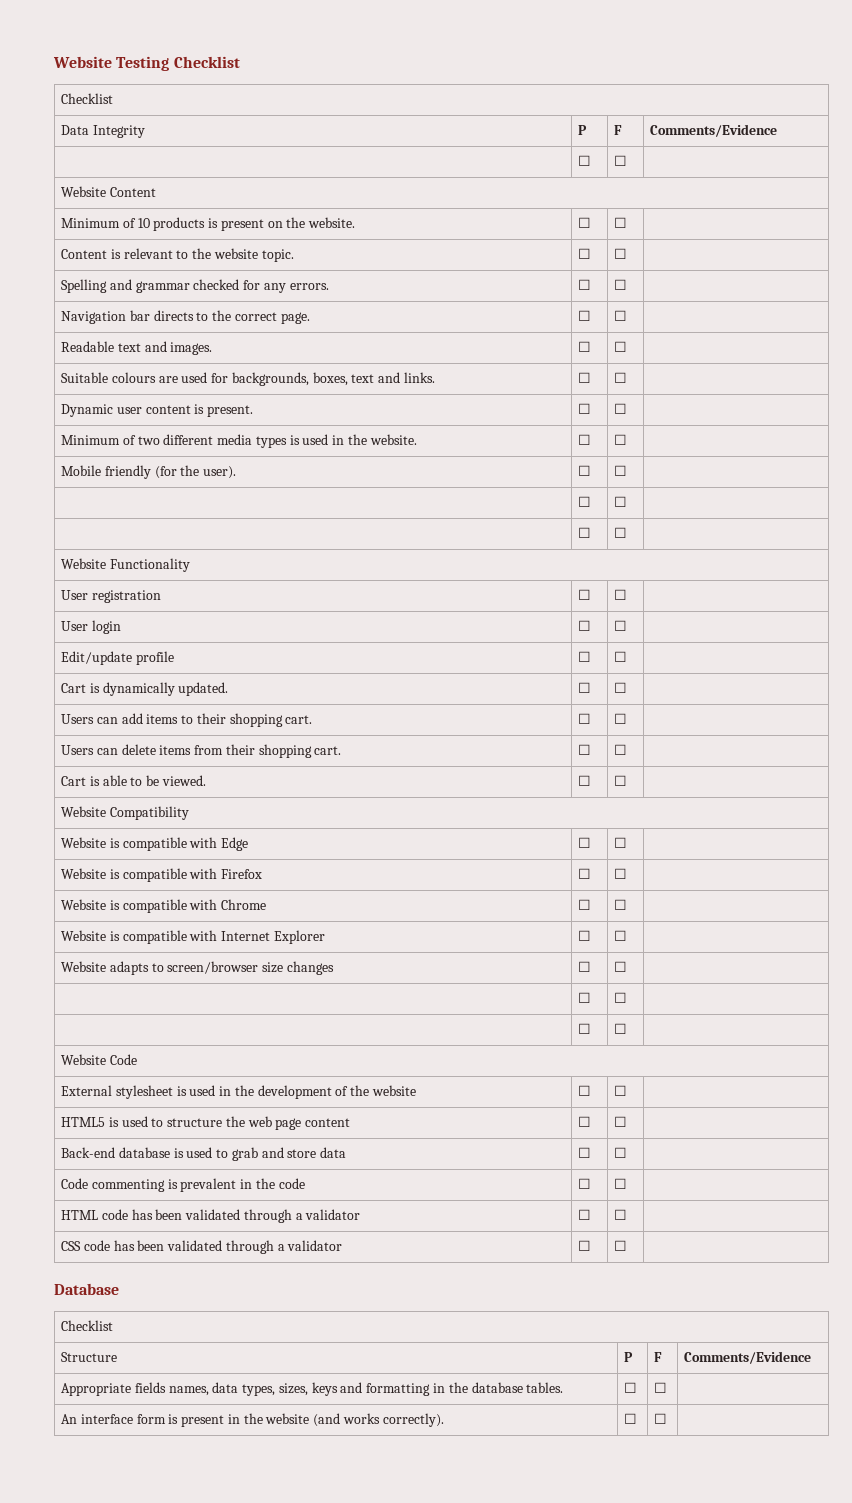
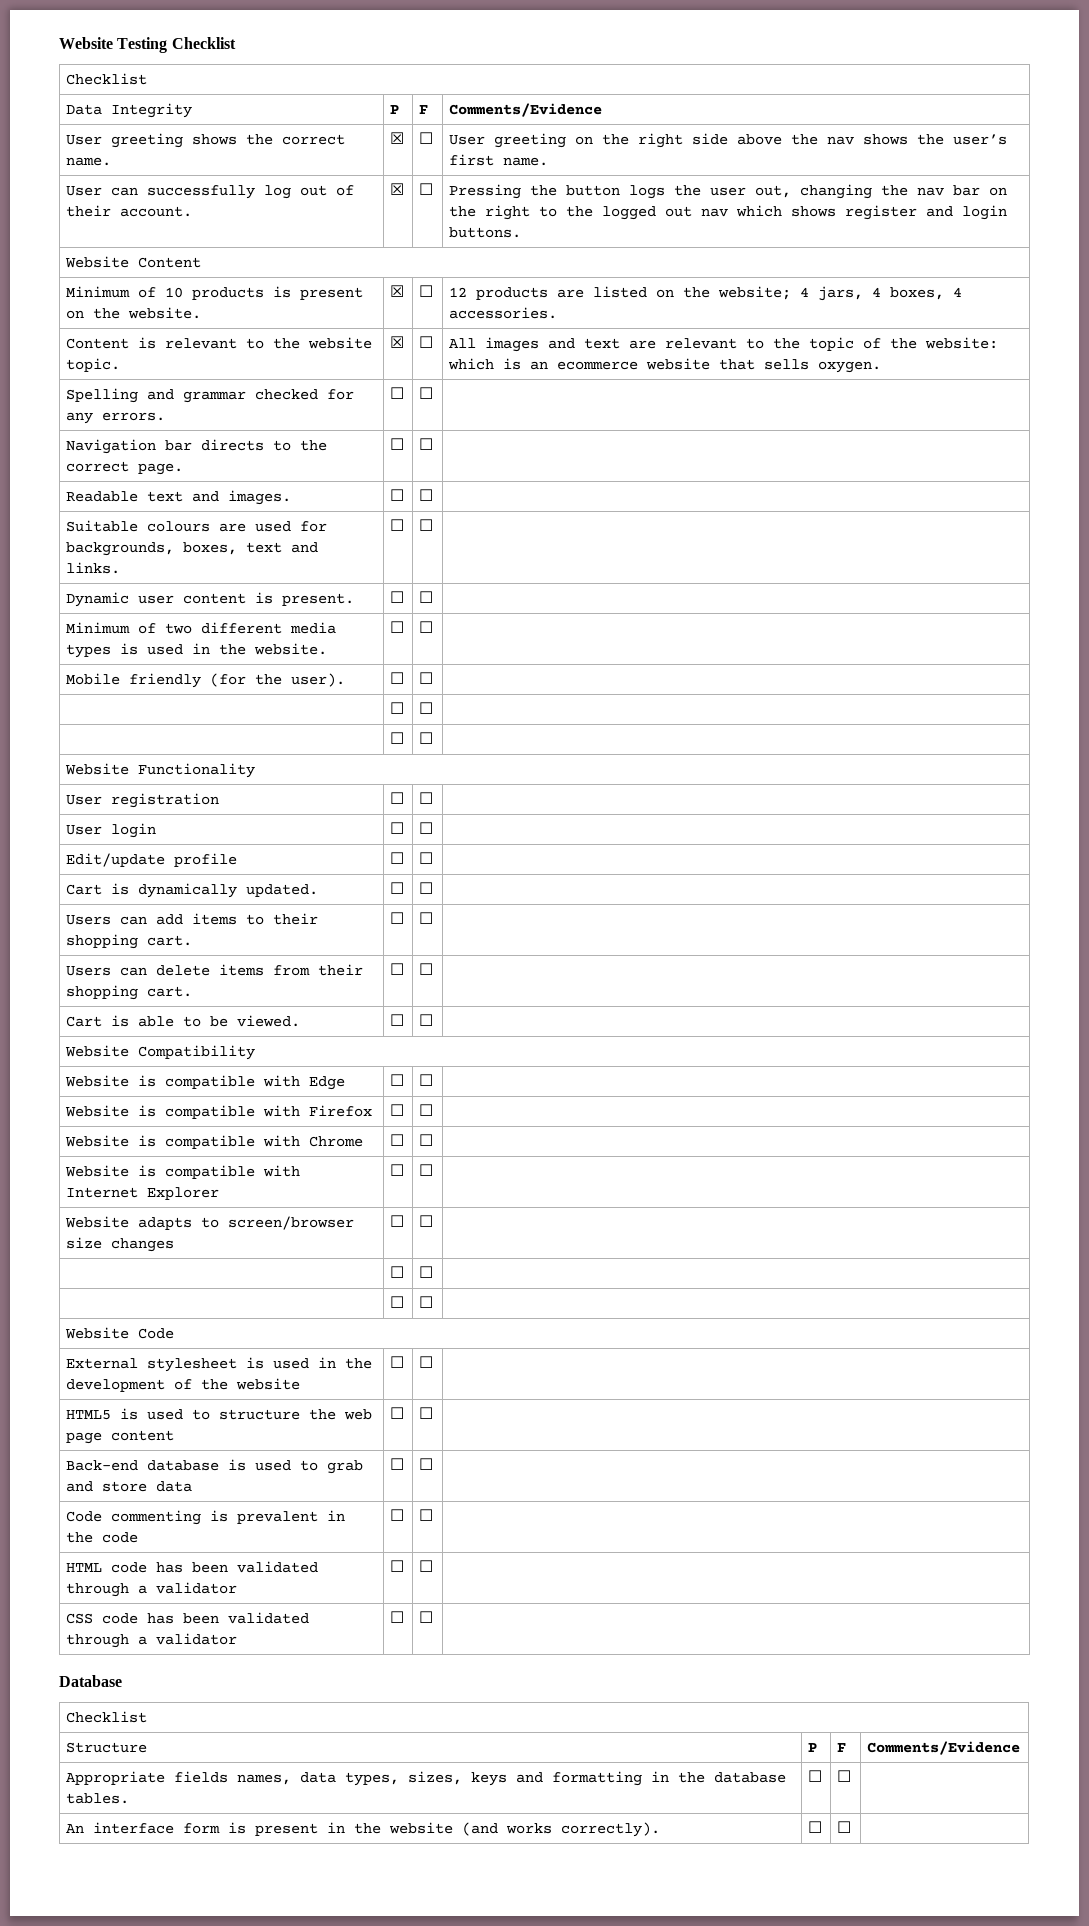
[578,155,592,166] [614,155,628,166] | ☐ | ☐ | -> [66,133,346,148] [66,157,112,166] [390,132,405,144] [419,132,434,144] [449,133,1008,148] [449,154,549,166] [66,185,355,199] [66,205,193,217] [390,183,405,195] [419,183,434,195] [449,184,1008,199] [449,205,1008,220] [449,227,522,238] User greeting shows the correct name. | ☒ | ☐ | User greeting on the right side above the nav shows the user’s first name. // User can successfully log out of their account. | ☒ | ☐ | Pressing the button logs the user out, changing the nav bar on the right to the logged out nav which shows register and login buttons.
[578,217,592,228] [614,217,628,228] ☐ | ☐ | -> [390,285,405,297] [419,285,434,297] [449,286,963,301] [449,307,558,319] ☒ | ☐ | 12 products are listed on the website; 4 jars, 4 boxes, 4 accessories.
[578,248,592,259] [614,248,628,259] ☐ | ☐ | -> [390,336,405,348] [419,336,434,348] [449,337,999,352] [448,358,882,373] ☒ | ☐ | All images and text are relevant to the topic of the website: which is an ecommerce website that sells oxygen.

